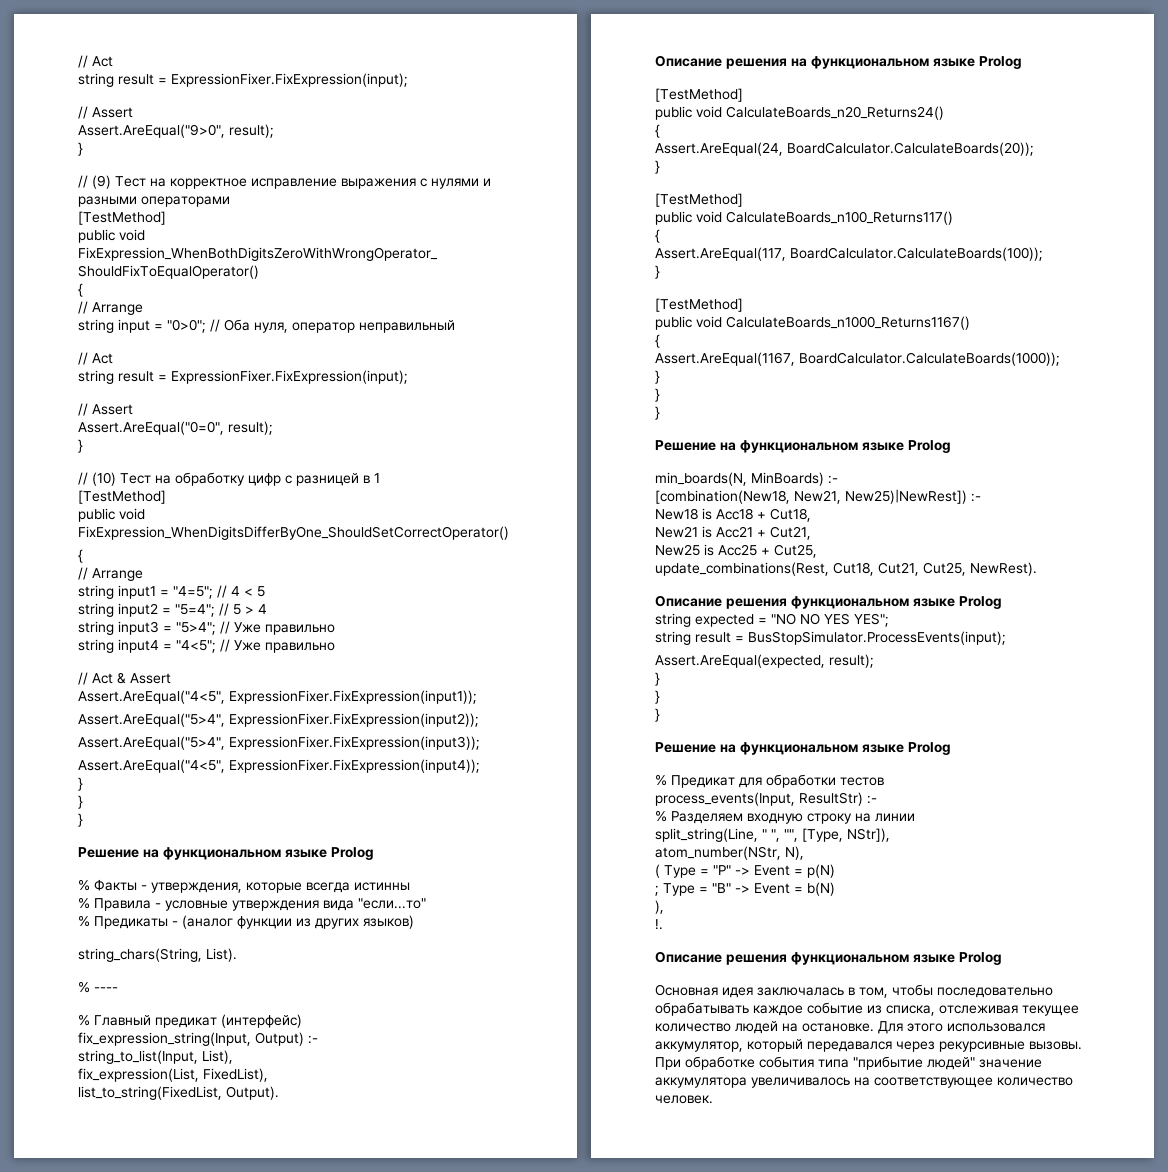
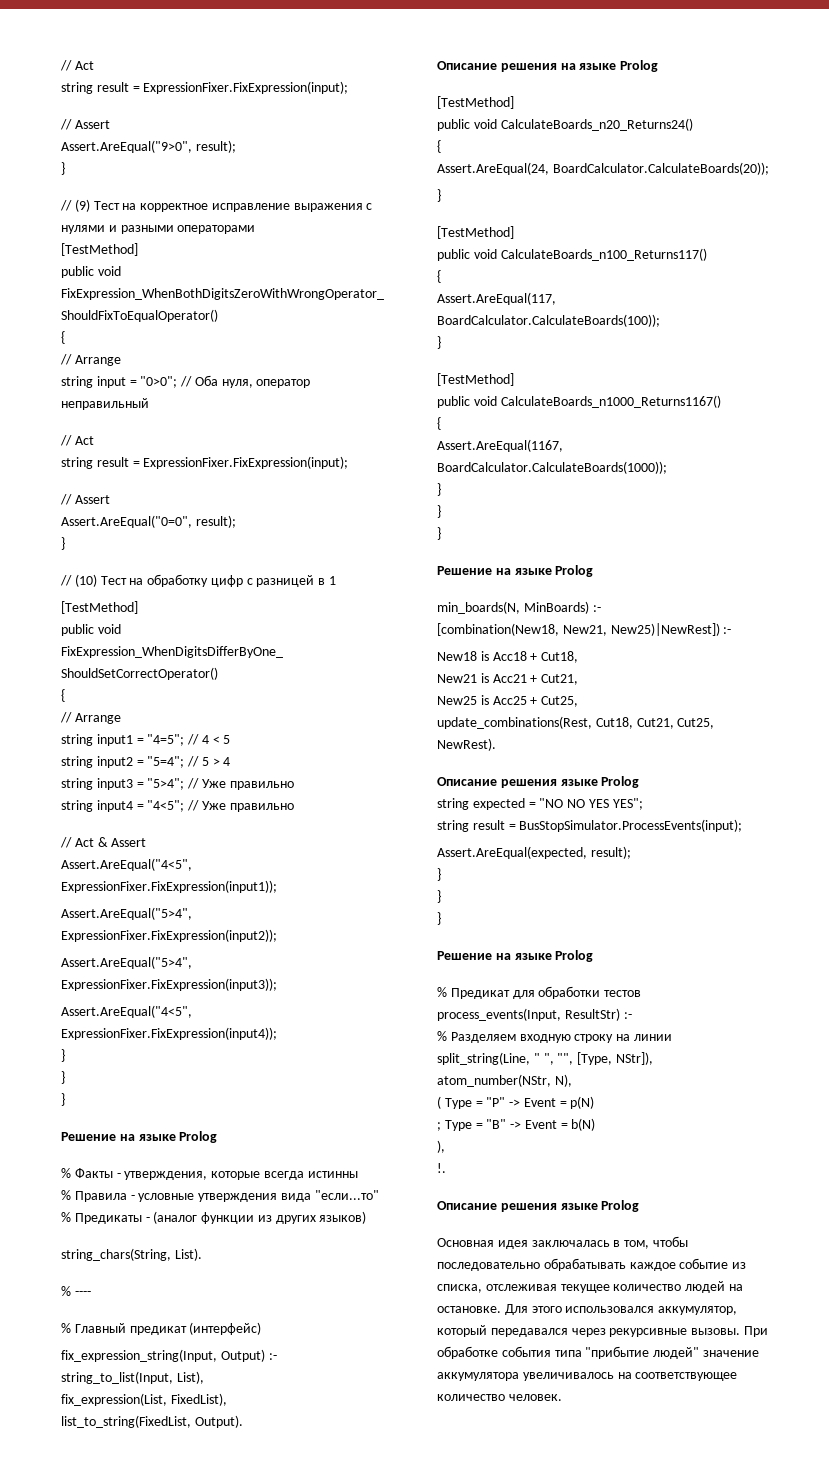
[163,847,281,860] функциональном -> (135, 1137) none
[811,56,929,69] функциональном -> (576, 66) none
[740,440,858,453] функциональном -> (511, 571) none
[791,596,909,609] функциональном -> (557, 783) none
[740,742,858,755] функциональном -> (511, 956) none
[791,952,909,965] функциональном -> (557, 1207) none

